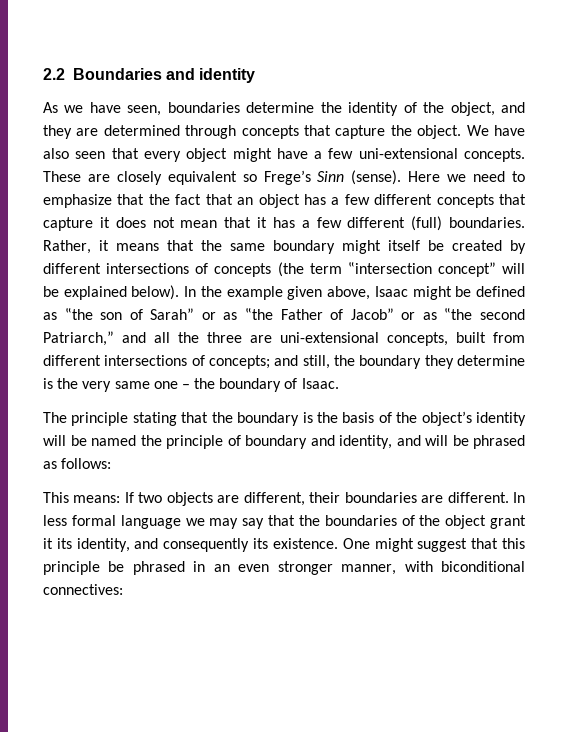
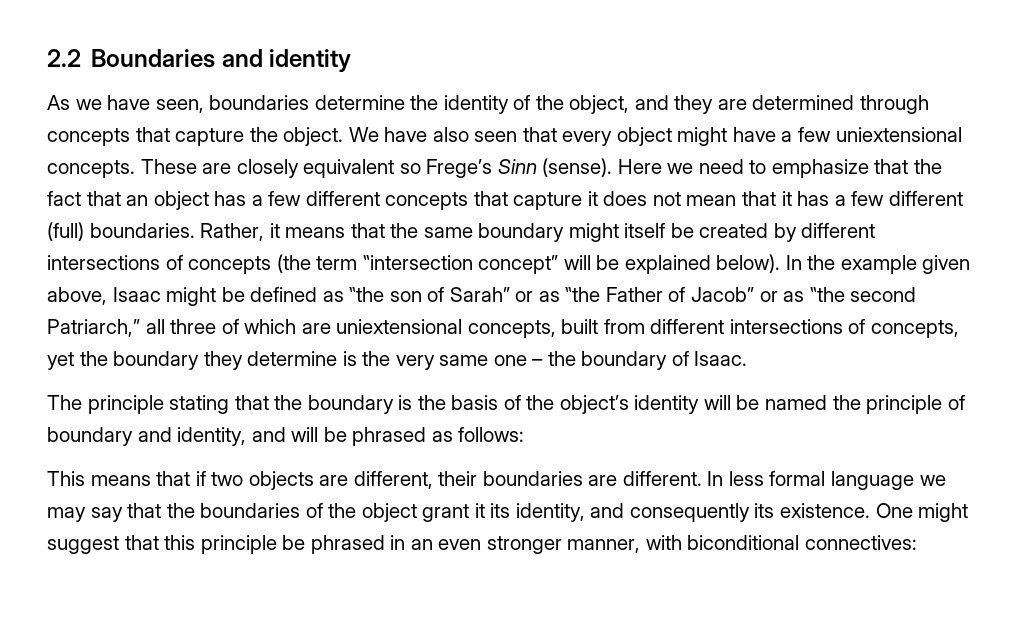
[358,148,458,159] uni-extensional -> [835,127,962,142] uniextensional
[122,332,379,343] and all the three are uni-extensional -> [145,319,463,334] all three of which are uniextensional
[209,355,330,369] concepts; and still, -> [870,320,959,338] [47,352,74,370] concepts, yet
[73,492,134,503] means: If -> [90,471,206,486] means that if

